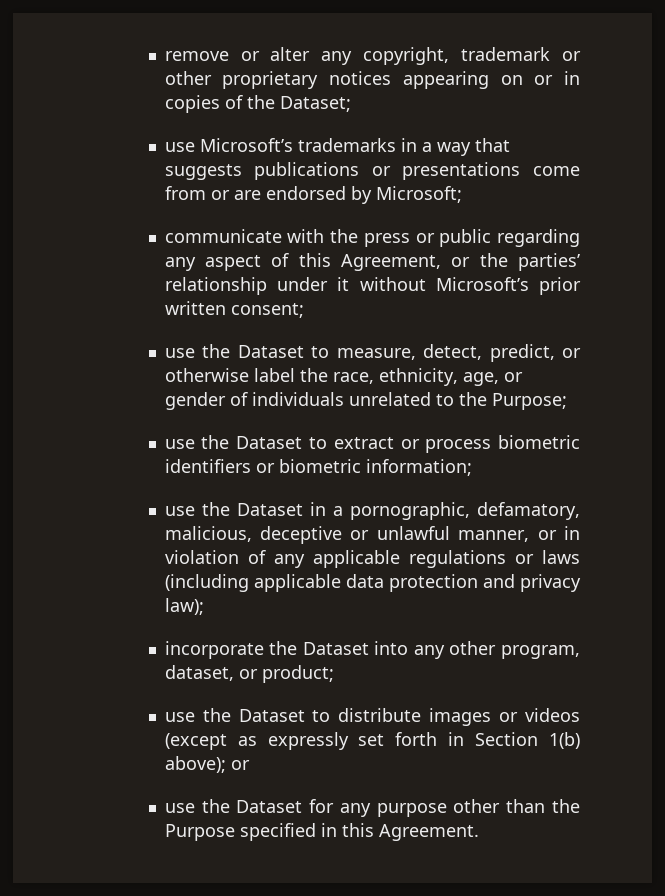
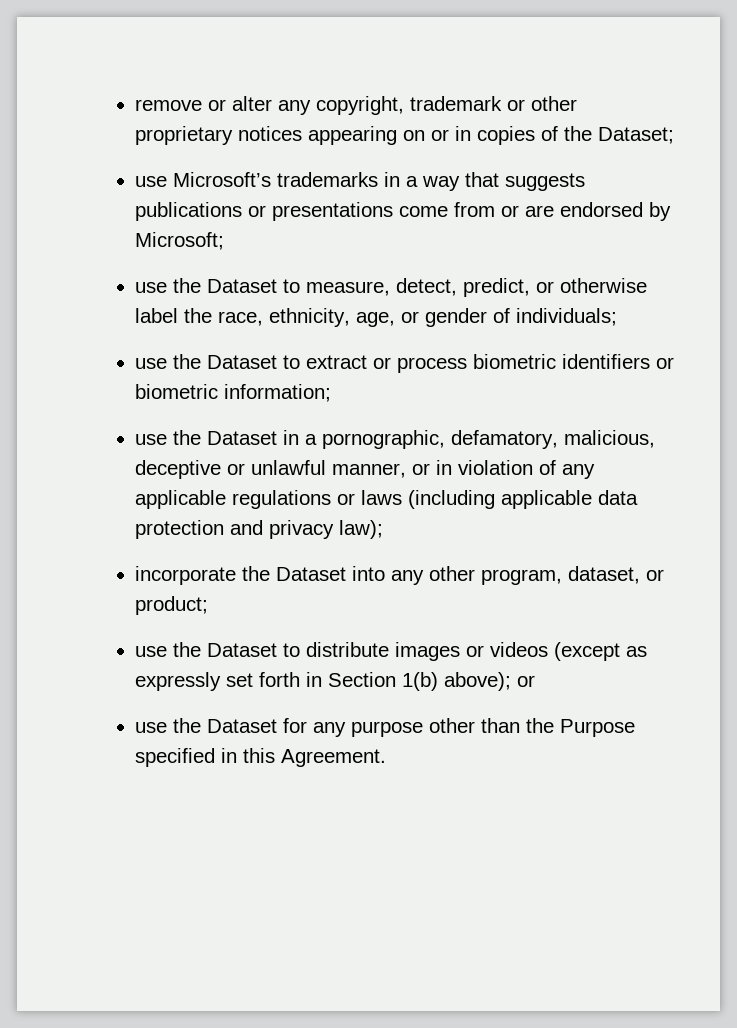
[164,229,580,247] [164,253,580,271] [164,277,581,295] [164,301,304,318] // communicate with the press or public regarding any aspect of this Agreement, or the parties’ relationship under it without Microsoft’s prior written consent; -> (225, 241) none
[251,392,567,410] individuals unrelated to the Purpose; -> [516,308,618,326] individuals;

